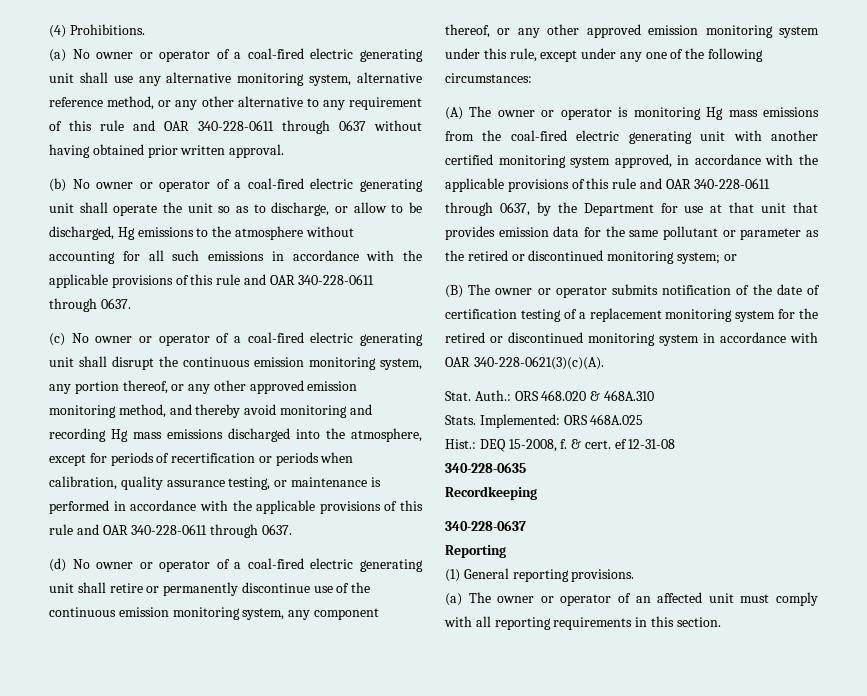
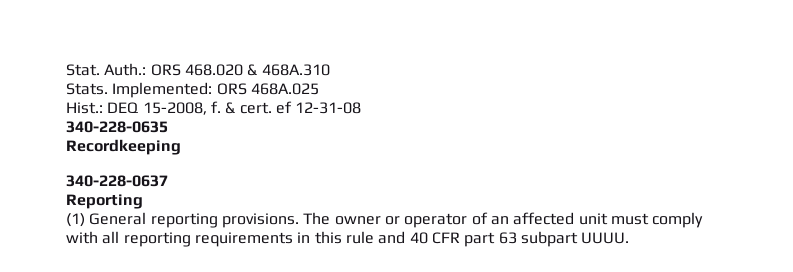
[49,24,145,38] [49,48,424,62] [49,72,422,86] [49,96,422,110] [49,120,422,134] [49,144,285,158] [49,178,424,192] [49,202,422,216] [49,226,354,240] [49,250,422,264] [49,274,375,288] [49,298,131,312] [49,332,423,346] [49,356,422,370] [49,380,358,394] [49,404,372,418] [49,428,422,442] [49,452,354,466] [49,476,381,490] [49,500,423,514] [49,524,292,538] [49,558,424,572] [49,582,371,596] [49,607,379,620] [445,24,819,38] [445,48,764,62] [445,73,532,83] [445,106,819,120] [445,130,818,144] [445,154,818,168] [445,178,771,192] [445,202,818,216] [445,226,819,240] [445,250,737,264] [445,284,820,298] [445,308,818,322] [445,332,818,346] [445,356,604,370] (4) Prohibitions. // (a) No owner or operator of a coal-fired electric generating unit shall use any alternative monitoring system, alternative reference method, or any other alternative to any requirement of this rule and OAR 340-228-0611 through 0637 without having obtained prior written approval. // (b) No owner or operator of a coal-fired electric generating unit shall operate the unit so as to discharge, or allow to be discharged, Hg emissions to the atmosphere without accounting for all such emissions in accordance with the applicable provisions of this rule and OAR 340-228-0611 through 0637. // (c) No owner or operator of a coal-fired electric generating unit shall disrupt the continuous emission monitoring system, any portion thereof, or any other approved emission monitoring method, and thereby avoid monitoring and recording Hg mass emissions discharged into the atmosphere, except for periods of recertification or periods when calibration, quality assurance testing, or maintenance is performed in accordance with the applicable provisions of this rule and OAR 340-228-0611 through 0637. // (d) No owner or operator of a coal-fired electric generating unit shall retire or permanently discontinue use of the continuous emission monitoring system, any component thereof, or any other approved emission monitoring system under this rule, except under any one of the following circumstances: // (A) The owner or operator is monitoring Hg mass emissions from the coal-fired electric generating unit with another certified monitoring system approved, in accordance with the applicable provisions of this rule and OAR 340-228-0611 through 0637, by the Department for use at that unit that provides emission data for the same pollutant or parameter as the retired or discontinued monitoring system; or // (B) The owner or operator submits notification of the date of certification testing of a replacement monitoring system for the retired or discontinued monitoring system in accordance with OAR 340-228-0621(3)(c)(A). // -> (66, 70) none
[445,593,462,606] // (a) -> (299, 220) none
[676,617,721,627] section. -> [345,231,630,247] rule and 40 CFR part 63 subpart UUUU.

